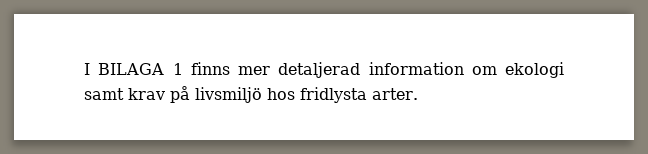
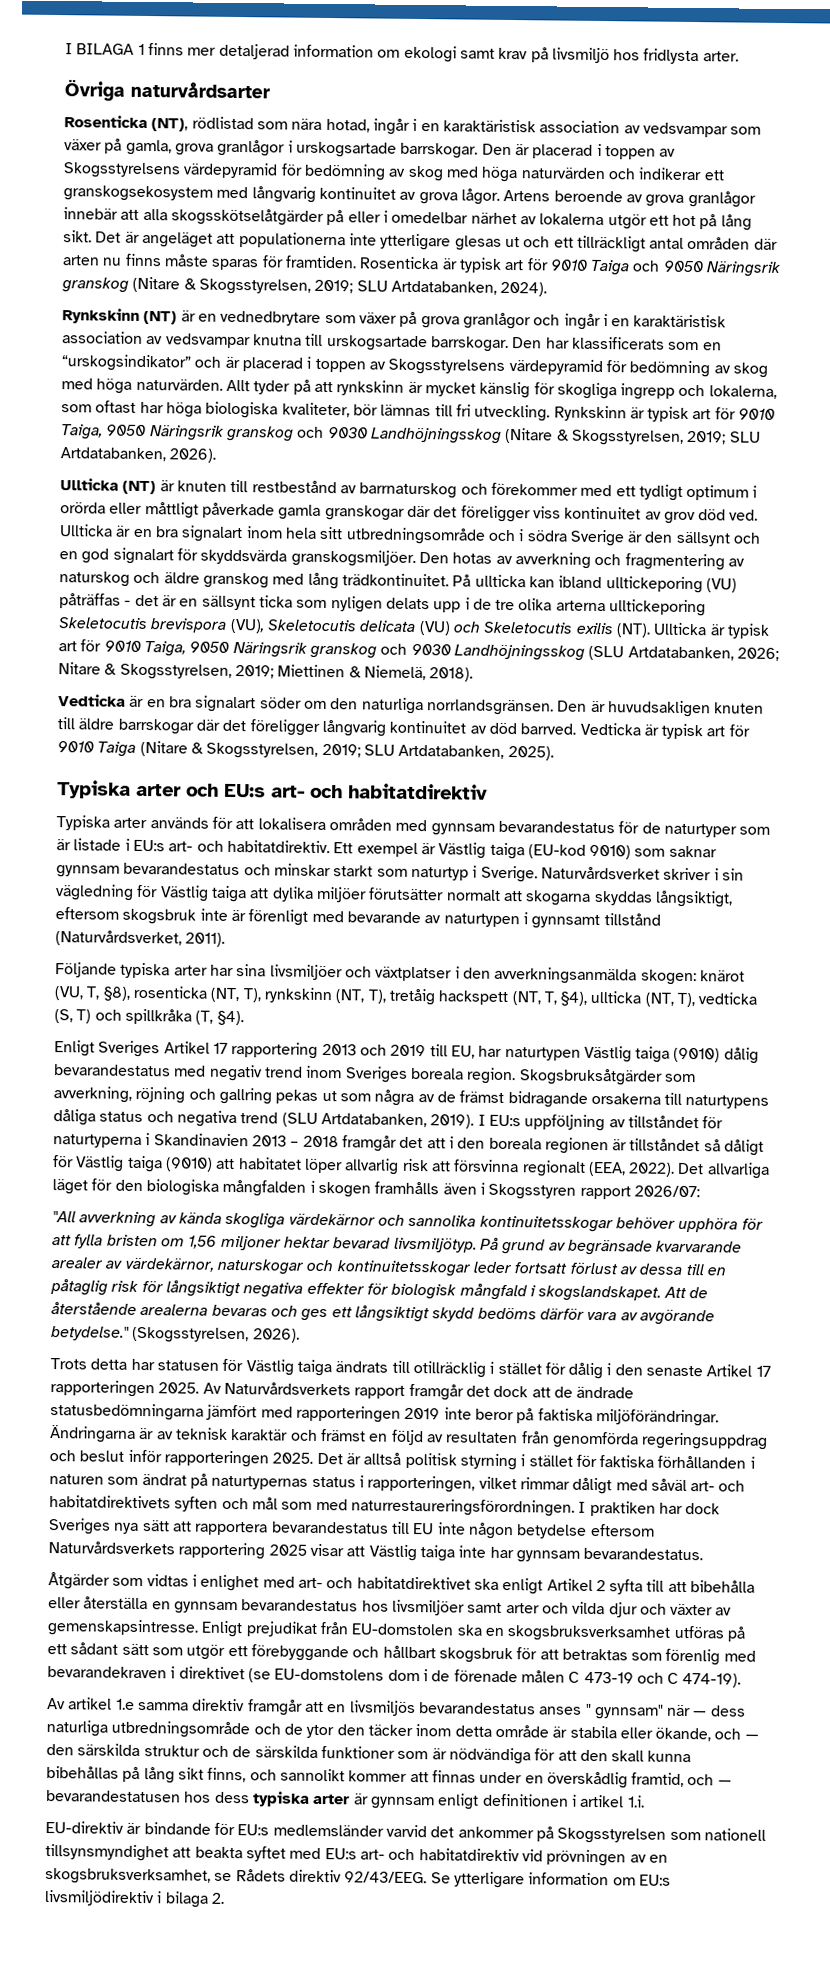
(418, 94) none -> [64,79,270,102] [64,115,762,138] [64,138,677,160] [63,162,725,183] [63,185,756,208] [63,207,752,231] [63,230,778,253] [62,253,782,277] [61,276,548,297] [62,308,727,330] [62,331,722,352] [61,354,768,378] [61,378,777,400] [61,400,776,422] [61,424,761,446] [60,447,217,463] [60,478,758,501] [60,501,759,525] [59,524,762,547] [59,547,745,571] [59,571,737,594] [59,593,707,617] [58,617,770,639] [58,639,779,661] [58,662,474,682] [58,694,765,718] [57,717,750,740] [57,740,554,761] [57,780,488,800] [56,815,771,838] [56,838,717,860] [56,862,744,883] [55,884,733,908] [55,907,661,930] [55,930,226,947] [55,962,745,986] [54,985,758,1008] [54,1008,244,1026] [54,1040,759,1064] [54,1064,696,1086] [53,1086,770,1109] [53,1109,724,1132] [53,1133,765,1156] [53,1155,770,1179] [52,1178,700,1200] [52,1211,764,1233] [52,1234,743,1256] [51,1257,726,1277] [50,1279,708,1302] [51,1302,715,1326] [51,1326,300,1344] [50,1358,771,1380] [50,1380,635,1401] [50,1403,719,1427] [49,1425,769,1450] [49,1449,755,1471] [49,1473,746,1495] [49,1495,721,1517] [48,1518,655,1540] [48,1541,704,1563] [48,1572,756,1595] [48,1596,733,1618] [47,1619,746,1642] [47,1642,756,1666] [47,1666,742,1688] [47,1697,746,1720] [46,1719,759,1742] [46,1743,692,1765] [46,1765,732,1789] [46,1789,645,1810] [45,1820,766,1844] [45,1843,668,1867] [45,1867,671,1889] [44,1889,225,1908] // Övriga naturvårdsarter // Rosenticka (NT), rödlistad som nära hotad, ingår i en karaktäristisk association av vedsvampar som växer på gamla, grova granlågor i urskogsartade barrskogar. Den är placerad i toppen av Skogsstyrelsens värdepyramid för bedömning av skog med höga naturvärden och indikerar ett granskogsekosystem med långvarig kontinuitet av grova lågor. Artens beroende av grova granlågor innebär att alla skogsskötselåtgärder på eller i omedelbar närhet av lokalerna utgör ett hot på lång sikt. Det är angeläget att populationerna inte ytterligare glesas ut och ett tillräckligt antal områden där arten nu finns måste sparas för framtiden. Rosenticka är typisk art för 9010 Taiga och 9050 Näringsrik granskog (Nitare & Skogsstyrelsen, 2019; SLU Artdatabanken, 2024). // Rynkskinn (NT) är en vednedbrytare som växer på grova granlågor och ingår i en karaktäristisk association av vedsvampar knutna till urskogsartade barrskogar. Den har klassificerats som en “urskogsindikator” och är placerad i toppen av Skogsstyrelsens värdepyramid för bedömning av skog med höga naturvärden. Allt tyder på att rynkskinn är mycket känslig för skogliga ingrepp och lokalerna, som oftast har höga biologiska kvaliteter, bör lämnas till fri utveckling. Rynkskinn är typisk art för 9010 Taiga, 9050 Näringsrik granskog och 9030 Landhöjningsskog (Nitare & Skogsstyrelsen, 2019; SLU Artdatabanken, 2026). // Ullticka (NT) är knuten till restbestånd av barrnaturskog och förekommer med ett tydligt optimum i orörda eller måttligt påverkade gamla granskogar där det föreligger viss kontinuitet av grov död ved. Ullticka är en bra signalart inom hela sitt utbredningsområde och i södra Sverige är den sällsynt och en god signalart för skyddsvärda granskogsmiljöer. Den hotas av avverkning och fragmentering av naturskog och äldre granskog med lång trädkontinuitet. På ullticka kan ibland ulltickeporing (VU) påträffas - det är en sällsynt ticka som nyligen delats upp i de tre olika arterna ulltickeporing Skeletocutis brevispora (VU), Skeletocutis delicata (VU) och Skeletocutis exilis (NT). Ullticka är typisk art för 9010 Taiga, 9050 Näringsrik granskog och 9030 Landhöjningsskog (SLU Artdatabanken, 2026; Nitare & Skogsstyrelsen, 2019; Miettinen & Niemelä, 2018). // Vedticka är en bra signalart söder om den naturliga norrlandsgränsen. Den är huvudsakligen knuten till äldre barrskogar där det föreligger långvarig kontinuitet av död barrved. Vedticka är typisk art för 9010 Taiga (Nitare & Skogsstyrelsen, 2019; SLU Artdatabanken, 2025). // Typiska arter och EU:s art- och habitatdirektiv // Typiska arter används för att lokalisera områden med gynnsam bevarandestatus för de naturtyper som är listade i EU:s art- och habitatdirektiv. Ett exempel är Västlig taiga (EU-kod 9010) som saknar gynnsam bevarandestatus och minskar starkt som naturtyp i Sverige. Naturvårdsverket skriver i sin vägledning för Västlig taiga att dylika miljöer förutsätter normalt att skogarna skyddas långsiktigt, eftersom skogsbruk inte är förenligt med bevarande av naturtypen i gynnsamt tillstånd (Naturvårdsverket, 2011). // Följande typiska arter har sina livsmiljöer och växtplatser i den avverkningsanmälda skogen: knärot (VU, T, §8), rosenticka (NT, T), rynkskinn (NT, T), tretåig hackspett (NT, T, §4), ullticka (NT, T), vedticka (S, T) och spillkråka (T, §4). // Enligt Sveriges Artikel 17 rapportering 2013 och 2019 till EU, har naturtypen Västlig taiga (9010) dålig bevarandestatus med negativ trend inom Sveriges boreala region. Skogsbruksåtgärder som avverkning, röjning och gallring pekas ut som några av de främst bidragande orsakerna till naturtypens dåliga status och negativa trend (SLU Artdatabanken, 2019). I EU:s uppföljning av tillståndet för naturtyperna i Skandinavien 2013 – 2018 framgår det att i den boreala regionen är tillståndet så dåligt för Västlig taiga (9010) att habitatet löper allvarlig risk att försvinna regionalt (EEA, 2022). Det allvarliga läget för den biologiska mångfalden i skogen framhålls även i Skogsstyren rapport 2026/07: // "All avverkning av kända skogliga värdekärnor och sannolika kontinuitetsskogar behöver upphöra för att fylla bristen om 1,56 miljoner hektar bevarad livsmiljötyp. På grund av begränsade kvarvarande arealer av värdekärnor, naturskogar och kontinuitetsskogar leder fortsatt förlust av dessa till en påtaglig risk för långsiktigt negativa effekter för biologisk mångfald i skogslandskapet. Att de återstående arealerna bevaras och ges ett långsiktigt skydd bedöms därför vara av avgörande betydelse." (Skogsstyrelsen, 2026). // Trots detta har statusen för Västlig taiga ändrats till otillräcklig i stället för dålig i den senaste Artikel 17 rapporteringen 2025. Av Naturvårdsverkets rapport framgår det dock att de ändrade statusbedömningarna jämfört med rapporteringen 2019 inte beror på faktiska miljöförändringar. Ändringarna är av teknisk karaktär och främst en följd av resultaten från genomförda regeringsuppdrag och beslut inför rapporteringen 2025. Det är alltså politisk styrning i stället för faktiska förhållanden i naturen som ändrat på naturtypernas status i rapporteringen, vilket rimmar dåligt med såväl art- och habitatdirektivets syften och mål som med naturrestaureringsförordningen. I praktiken har dock Sveriges nya sätt att rapportera bevarandestatus till EU inte någon betydelse eftersom Naturvårdsverkets rapportering 2025 visar att Västlig taiga inte har gynnsam bevarandestatus. // Åtgärder som vidtas i enlighet med art- och habitatdirektivet ska enligt Artikel 2 syfta till att bibehålla eller återställa en gynnsam bevarandestatus hos livsmiljöer samt arter och vilda djur och växter av gemenskapsintresse. Enligt prejudikat från EU-domstolen ska en skogsbruksverksamhet utföras på ett sådant sätt som utgör ett förebyggande och hållbart skogsbruk för att betraktas som förenlig med bevarandekraven i direktivet (se EU-domstolens dom i de förenade målen C 473-19 och C 474-19). // Av artikel 1.e samma direktiv framgår att en livsmiljös bevarandestatus anses " gynnsam" när — dess naturliga utbredningsområde och de ytor den täcker inom detta område är stabila eller ökande, och — den särskilda struktur och de särskilda funktioner som är nödvändiga för att den skall kunna bibehållas på lång sikt finns, och sannolikt kommer att finnas under en överskådlig framtid, och — bevarandestatusen hos dess typiska arter är gynnsam enligt definitionen i artikel 1.i. // EU-direktiv är bindande för EU:s medlemsländer varvid det ankommer på Skogsstyrelsen som nationell tillsynsmyndighet att beakta syftet med EU:s art- och habitatdirektiv vid prövningen av en skogsbruksverksamhet, se Rådets direktiv 92/43/EEG. Se ytterligare information om EU:s livsmiljödirektiv i bilaga 2.

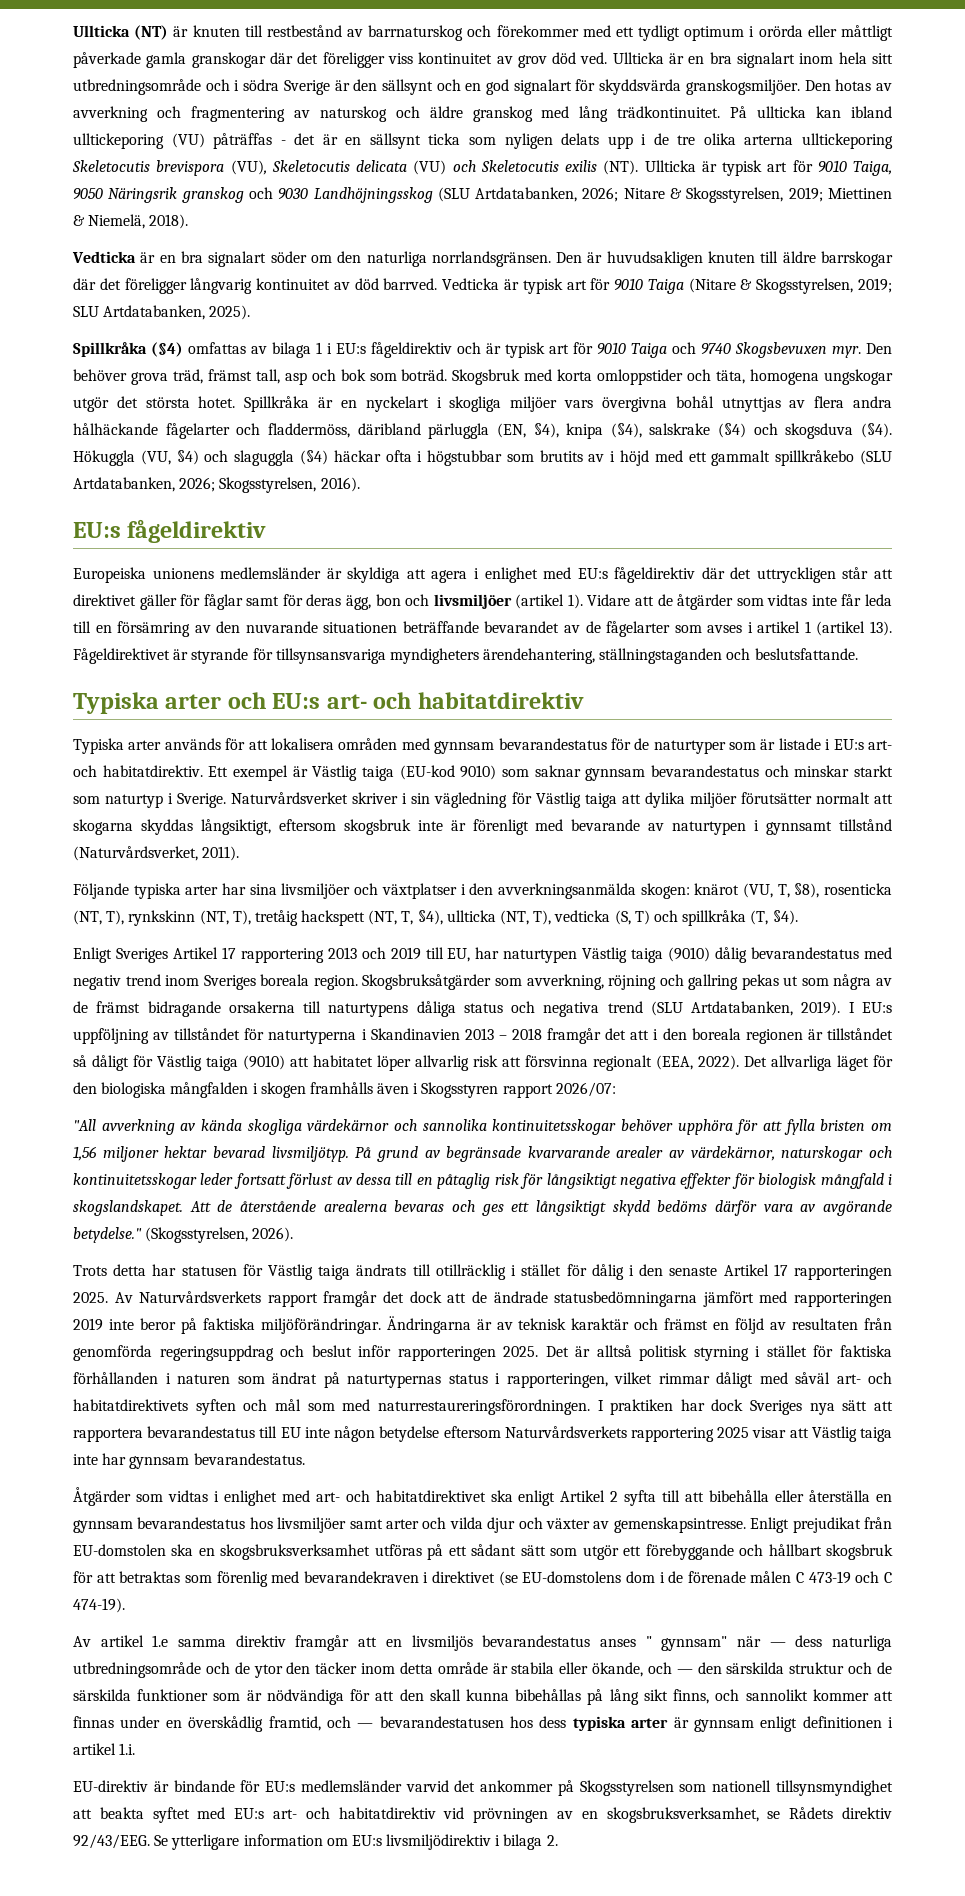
[65,43,739,65] [64,79,270,102] [64,115,762,138] [64,138,677,160] [63,162,725,183] [63,185,756,208] [63,207,752,231] [63,230,778,253] [62,253,782,277] [61,276,548,297] [62,308,727,330] [62,331,722,352] [61,354,768,378] [61,378,777,400] [61,400,776,422] [61,424,761,446] [60,447,217,463] I BILAGA 1 finns mer detaljerad information om ekologi samt krav på livsmiljö hos fridlysta arter. // Övriga naturvårdsarter // Rosenticka (NT), rödlistad som nära hotad, ingår i en karaktäristisk association av vedsvampar som växer på gamla, grova granlågor i urskogsartade barrskogar. Den är placerad i toppen av Skogsstyrelsens värdepyramid för bedömning av skog med höga naturvärden och indikerar ett granskogsekosystem med långvarig kontinuitet av grova lågor. Artens beroende av grova granlågor innebär att alla skogsskötselåtgärder på eller i omedelbar närhet av lokalerna utgör ett hot på lång sikt. Det är angeläget att populationerna inte ytterligare glesas ut och ett tillräckligt antal områden där arten nu finns måste sparas för framtiden. Rosenticka är typisk art för 9010 Taiga och 9050 Näringsrik granskog (Nitare & Skogsstyrelsen, 2019; SLU Artdatabanken, 2024). // Rynkskinn (NT) är en vednedbrytare som växer på grova granlågor och ingår i en karaktäristisk association av vedsvampar knutna till urskogsartade barrskogar. Den har klassificerats som en “urskogsindikator” och är placerad i toppen av Skogsstyrelsens värdepyramid för bedömning av skog med höga naturvärden. Allt tyder på att rynkskinn är mycket känslig för skogliga ingrepp och lokalerna, som oftast har höga biologiska kvaliteter, bör lämnas till fri utveckling. Rynkskinn är typisk art för 9010 Taiga, 9050 Näringsrik granskog och 9030 Landhöjningsskog (Nitare & Skogsstyrelsen, 2019; SLU Artdatabanken, 2026). // -> (73, 31) none
(554, 753) none -> [73,342,892,358] [73,369,894,385] [73,396,893,412] [73,423,892,439] [73,450,892,466] [73,477,360,493] [73,519,267,543] [73,567,893,583] [73,594,892,610] [73,621,892,637] [73,648,858,664] // Spillkråka (§4) omfattas av bilaga 1 i EU:s fågeldirektiv och är typisk art för 9010 Taiga och 9740 Skogsbevuxen myr. Den behöver grova träd, främst tall, asp och bok som boträd. Skogsbruk med korta omloppstider och täta, homogena ungskogar utgör det största hotet. Spillkråka är en nyckelart i skogliga miljöer vars övergivna bohål utnyttjas av flera andra hålhäckande fågelarter och fladdermöss, däribland pärluggla (EN, §4), knipa (§4), salskrake (§4) och skogsduva (§4). Hökuggla (VU, §4) och slaguggla (§4) häckar ofta i högstubbar som brutits av i höjd med ett gammalt spillkråkebo (SLU Artdatabanken, 2026; Skogsstyrelsen, 2016). // EU:s fågeldirektiv // Europeiska unionens medlemsländer är skyldiga att agera i enlighet med EU:s fågeldirektiv där det uttryckligen står att direktivet gäller för fåglar samt för deras ägg, bon och livsmiljöer (artikel 1). Vidare att de åtgärder som vidtas inte får leda till en försämring av den nuvarande situationen beträffande bevarandet av de fågelarter som avses i artikel 1 (artikel 13). Fågeldirektivet är styrande för tillsynsansvariga myndigheters ärendehantering, ställningstaganden och beslutsfattande.

